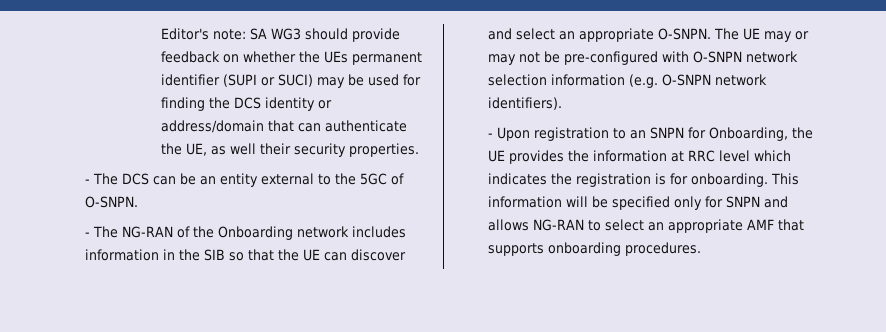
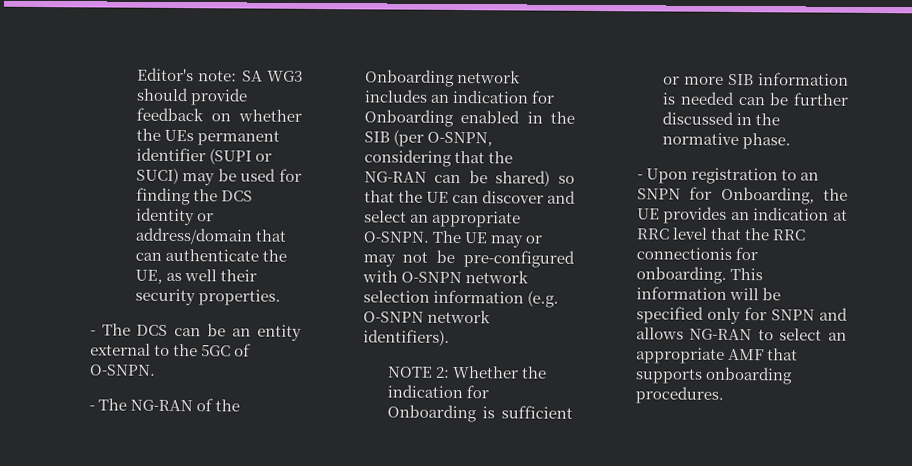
[85,249,226,261] information in the SIB -> [429,89,555,104] [363,109,575,127] [363,129,493,147] [363,149,513,167] [363,170,551,187] an indication for Onboarding enabled in the SIB (per O-SNPN, considering that the NG-RAN can be shared)
(563, 103) none -> [387,365,548,379] [387,384,490,399] [387,404,573,423] [663,72,849,86] [662,91,849,106] [662,111,781,126] [662,132,792,150] // NOTE 2: Whether the indication for Onboarding is sufficient or more SIB information is needed can be further discussed in the normative phase.
[568,150,668,162] the information -> [730,207,830,221] an indication
[754,150,792,162] [488,173,667,187] which indicates the registration is -> [709,227,806,241] [635,247,732,260] that the RRC connectionis

